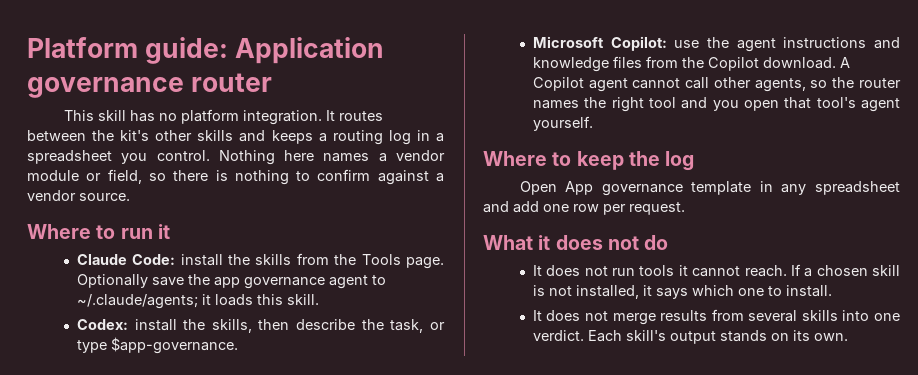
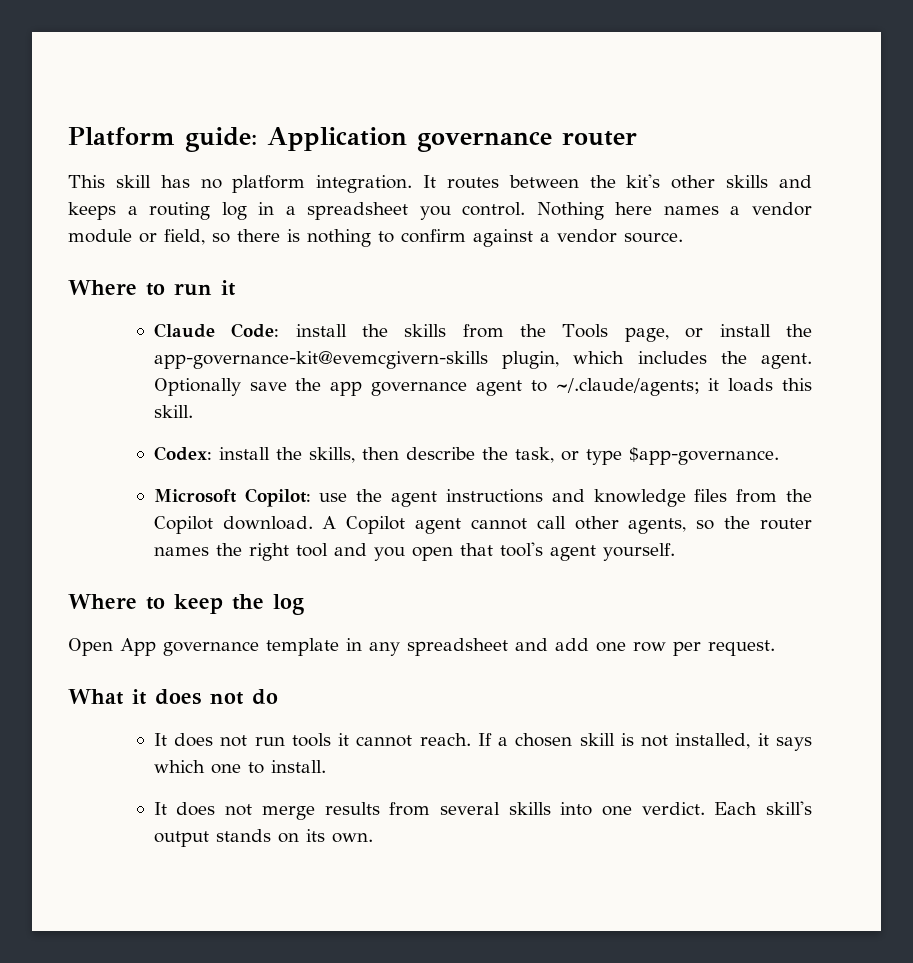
[406,257,444,269] page. -> [624,324,812,342] [153,351,812,369] page, or install the app-governance-kit@evemcgivern-skills plugin, which includes the agent.

